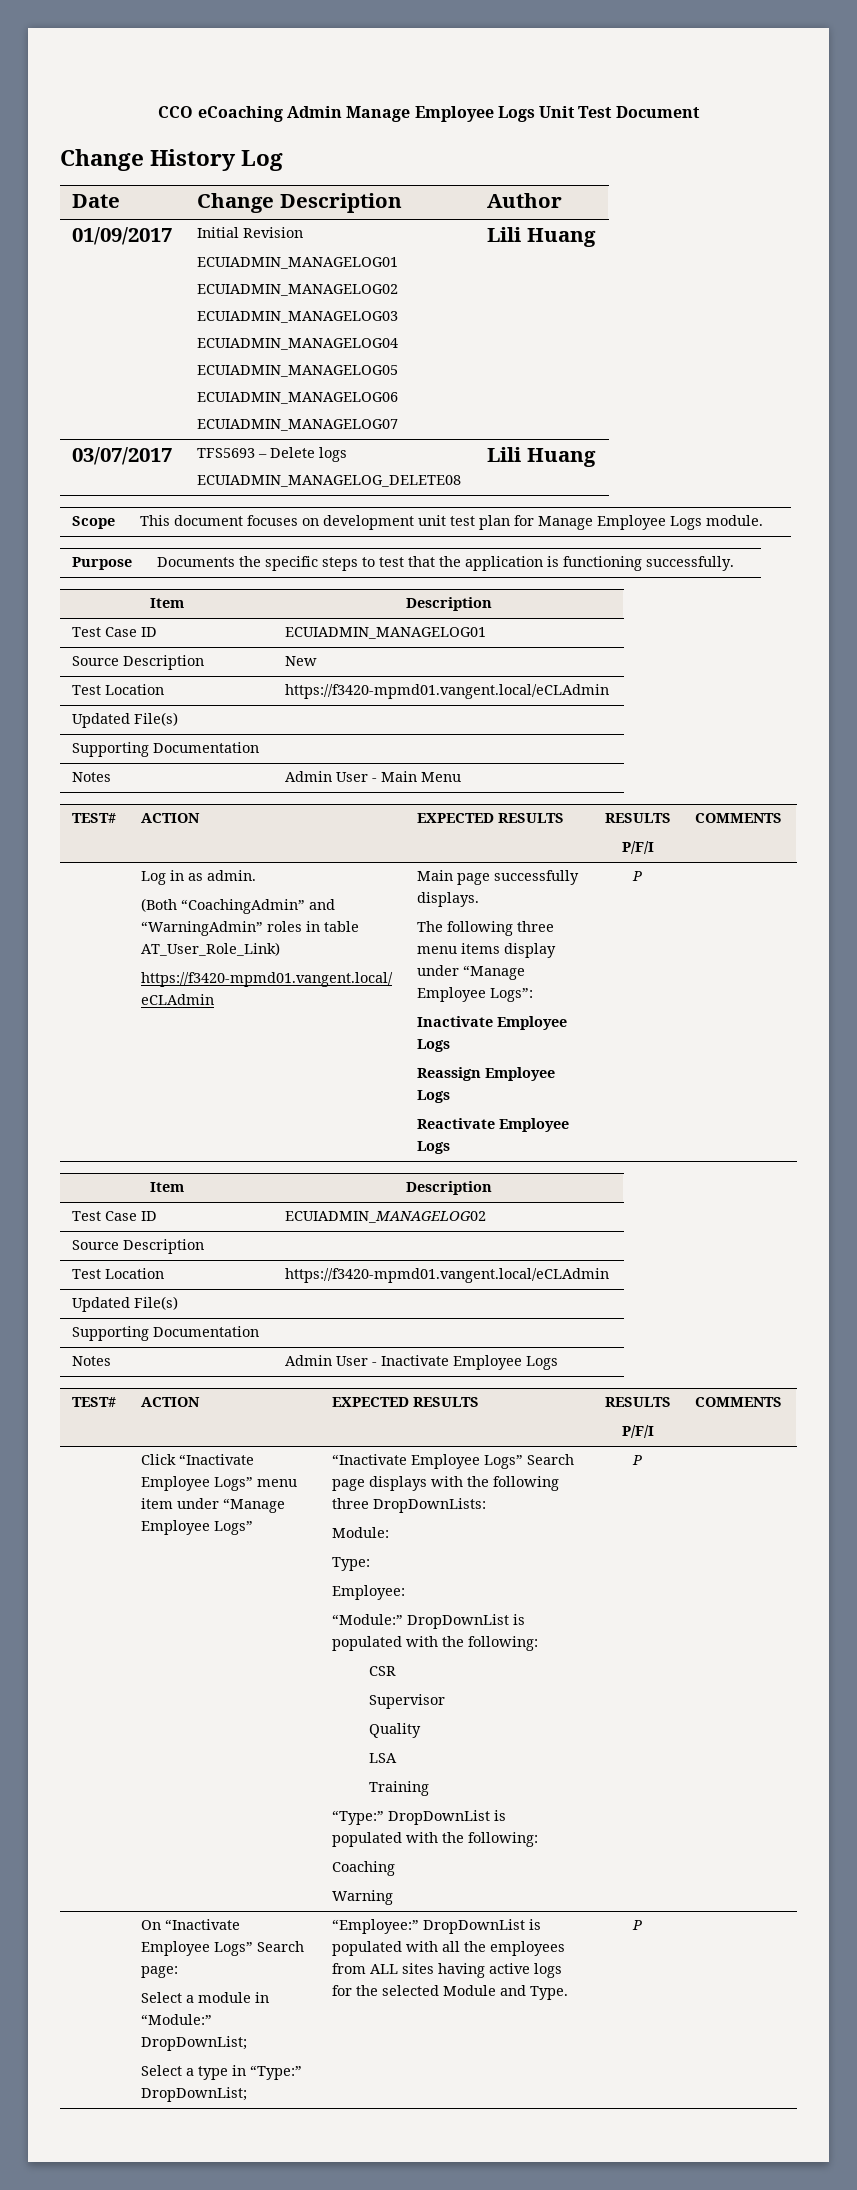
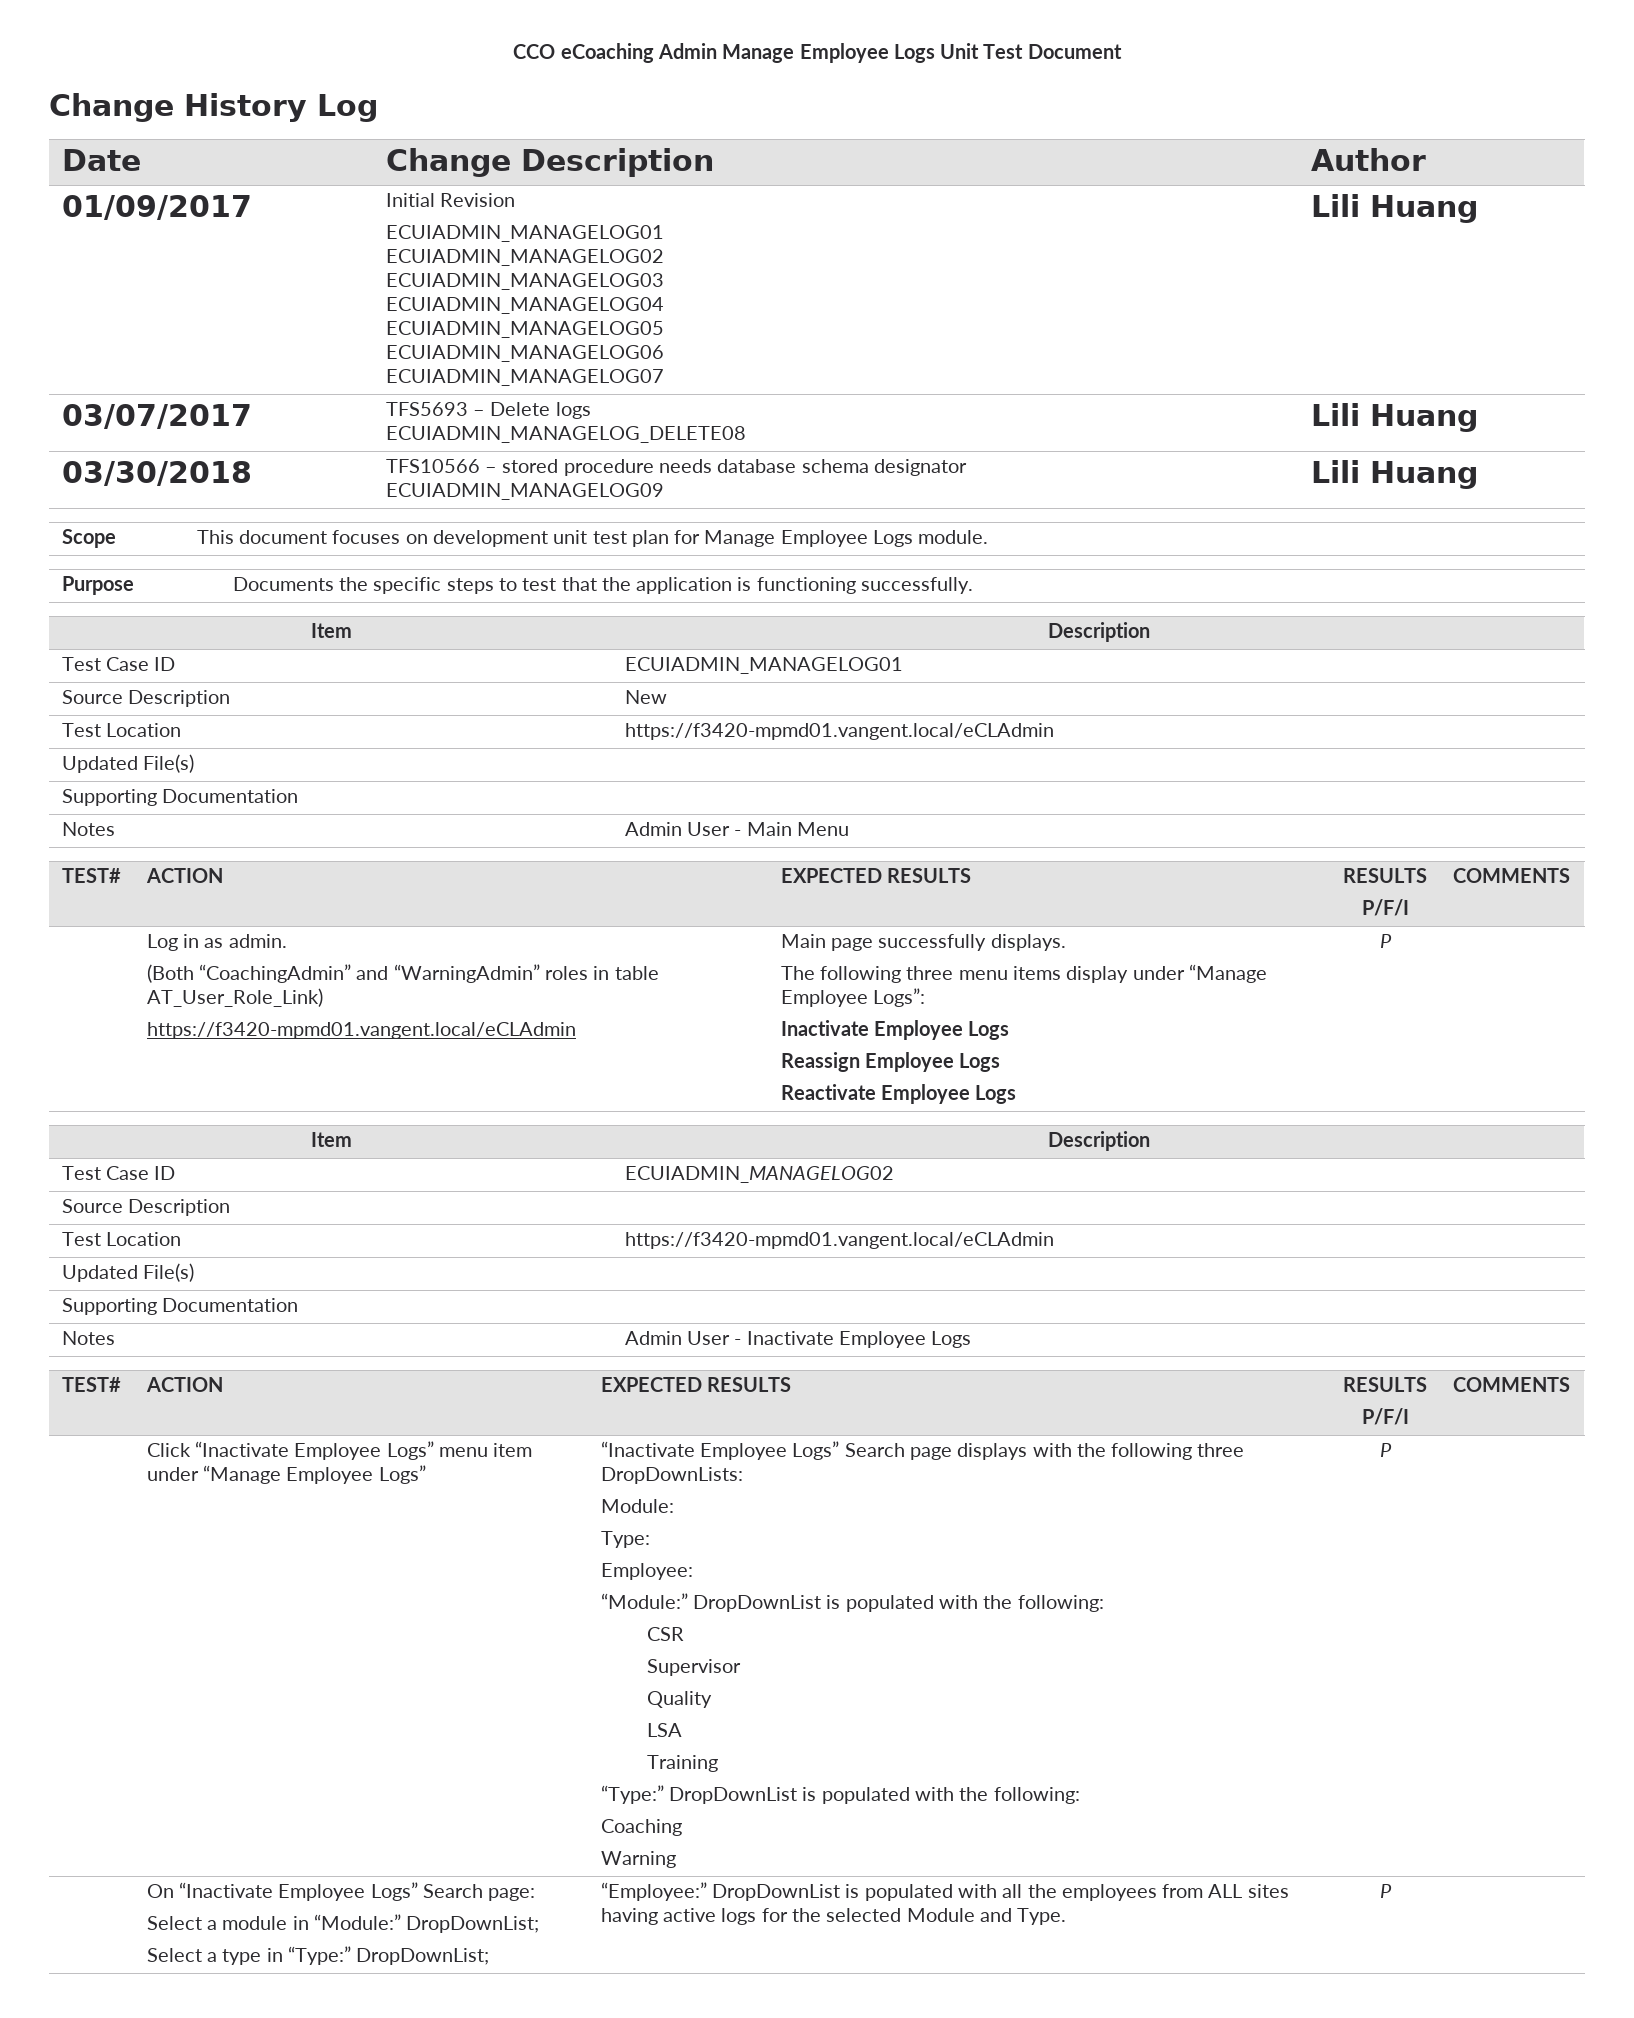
(596, 457) none -> [61,461,252,486] [385,459,967,476] [385,483,664,500] [1310,460,1478,489] // 03/30/2018 | TFS10566 – stored procedure needs database schema designator // ECUIADMIN_MANAGELOG09 | Lili Huang

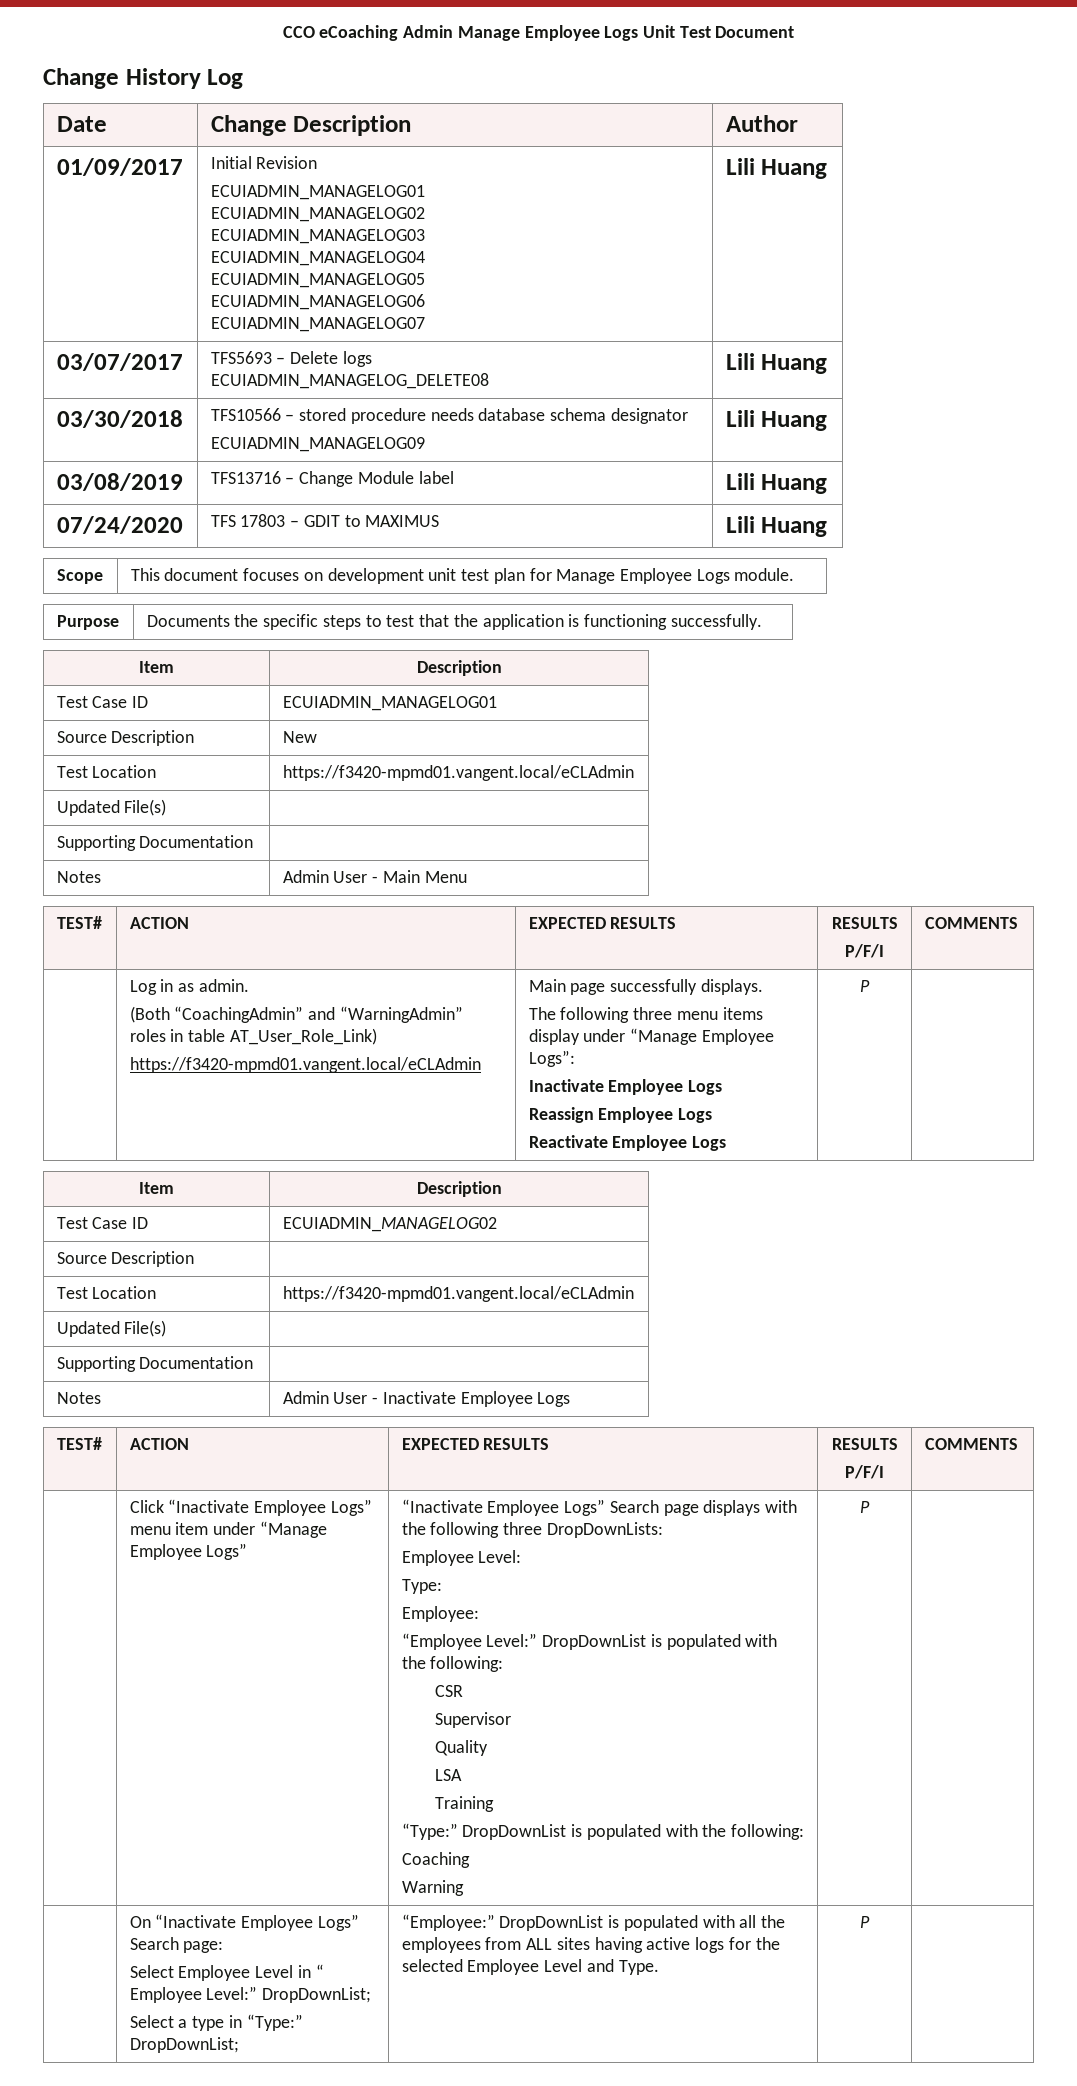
(1478, 475) none -> [56,473,183,491] [210,471,454,487] [725,473,828,494] [56,516,183,534] [210,514,440,527] [725,516,828,537] // 03/08/2019 | TFS13716 – Change Module label | Lili Huang // 07/24/2020 | TFS 17803 – GDIT to MAXIMUS | Lili Huang
[600,1499,674,1513] Module: -> [401,1550,522,1566] Employee Level:
[600,1593,688,1609] “Module:” -> [401,1633,538,1650] “Employee Level:”
[207,1914,402,1930] a module in “Module:” -> [178,1964,324,1981] [129,1986,258,2003] Employee Level in “ Employee Level:”
[906,1908,975,1922] Module -> [467,1959,583,1975] Employee Level

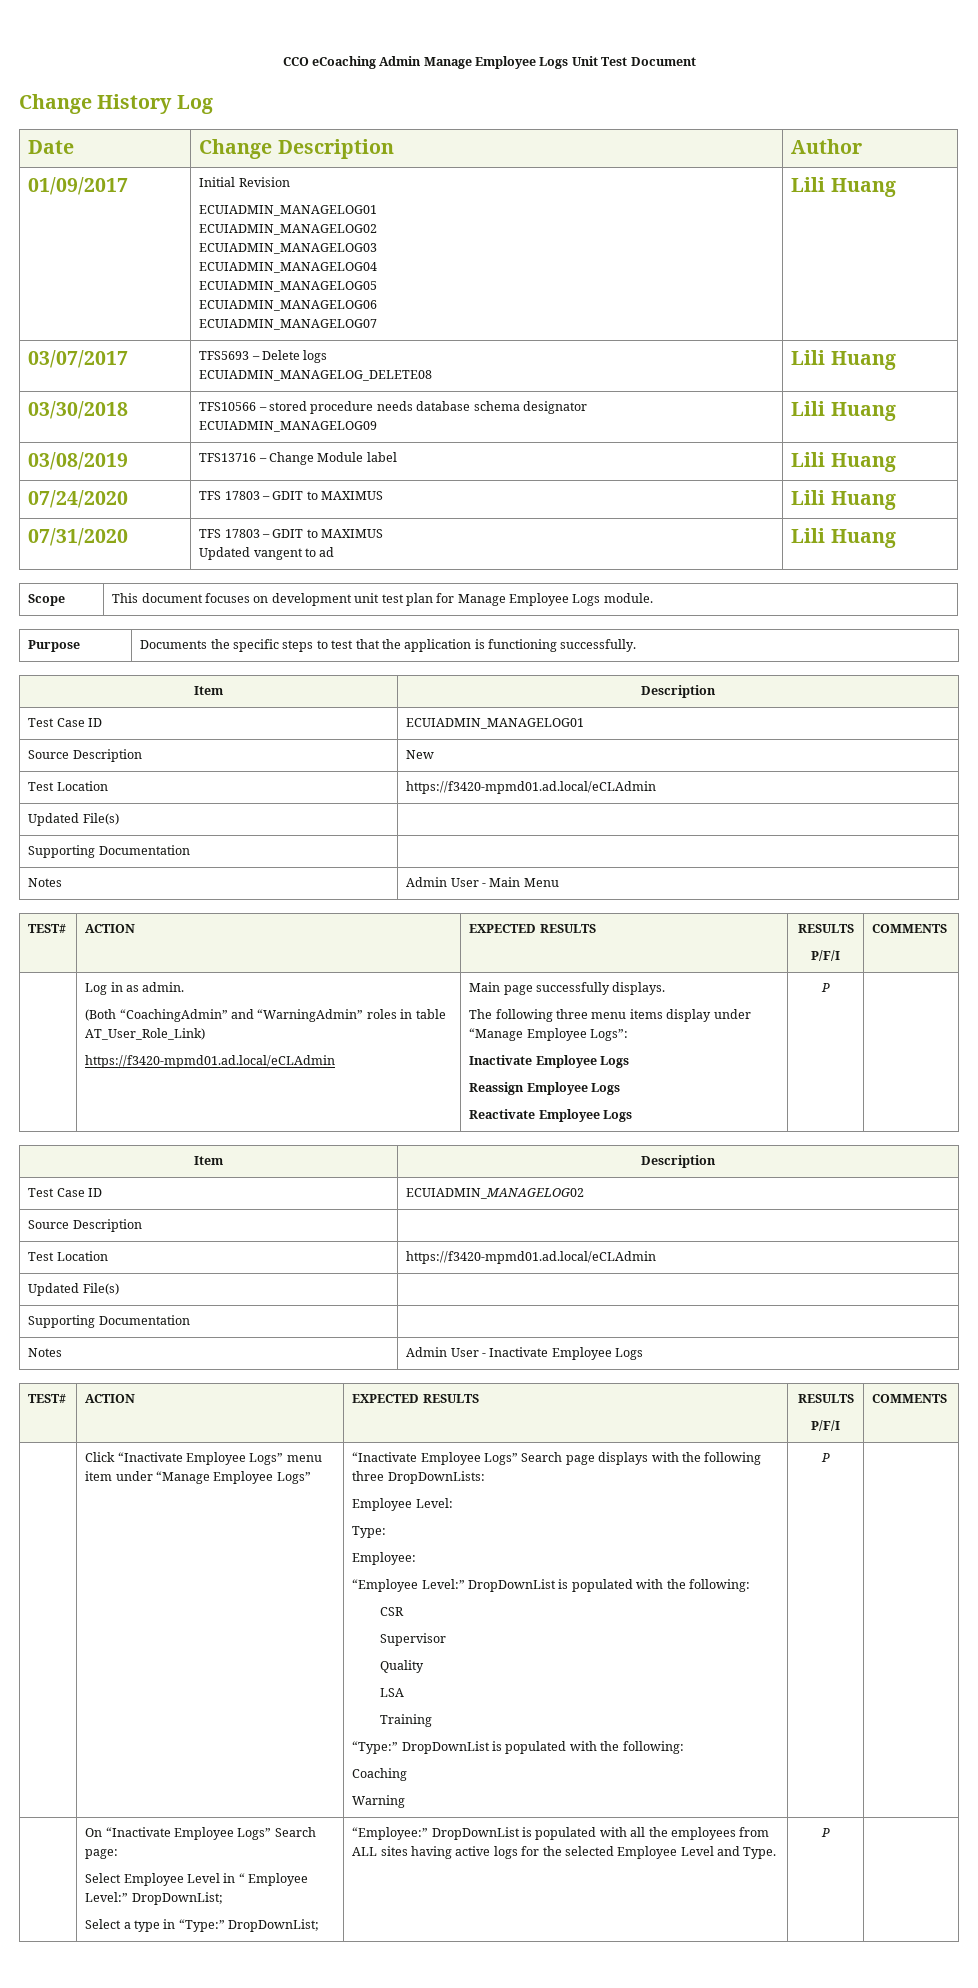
(828, 527) none -> [28,528,129,546] [199,529,384,538] [199,547,335,560] [791,528,896,548] // 07/31/2020 | TFS 17803 – GDIT to MAXIMUS // Updated vangent to ad | Lili Huang
[282,765,634,781] https://f3420-mpmd01.vangent.local/eCLAdmin -> [406,781,657,794] https://f3420-mpmd01.ad.local/eCLAdmin
[129,1057,481,1073] https://f3420-mpmd01.vangent.local/eCLAdmin -> [85,1055,336,1068] https://f3420-mpmd01.ad.local/eCLAdmin
[282,1286,634,1302] https://f3420-mpmd01.vangent.local/eCLAdmin -> [406,1251,657,1264] https://f3420-mpmd01.ad.local/eCLAdmin

